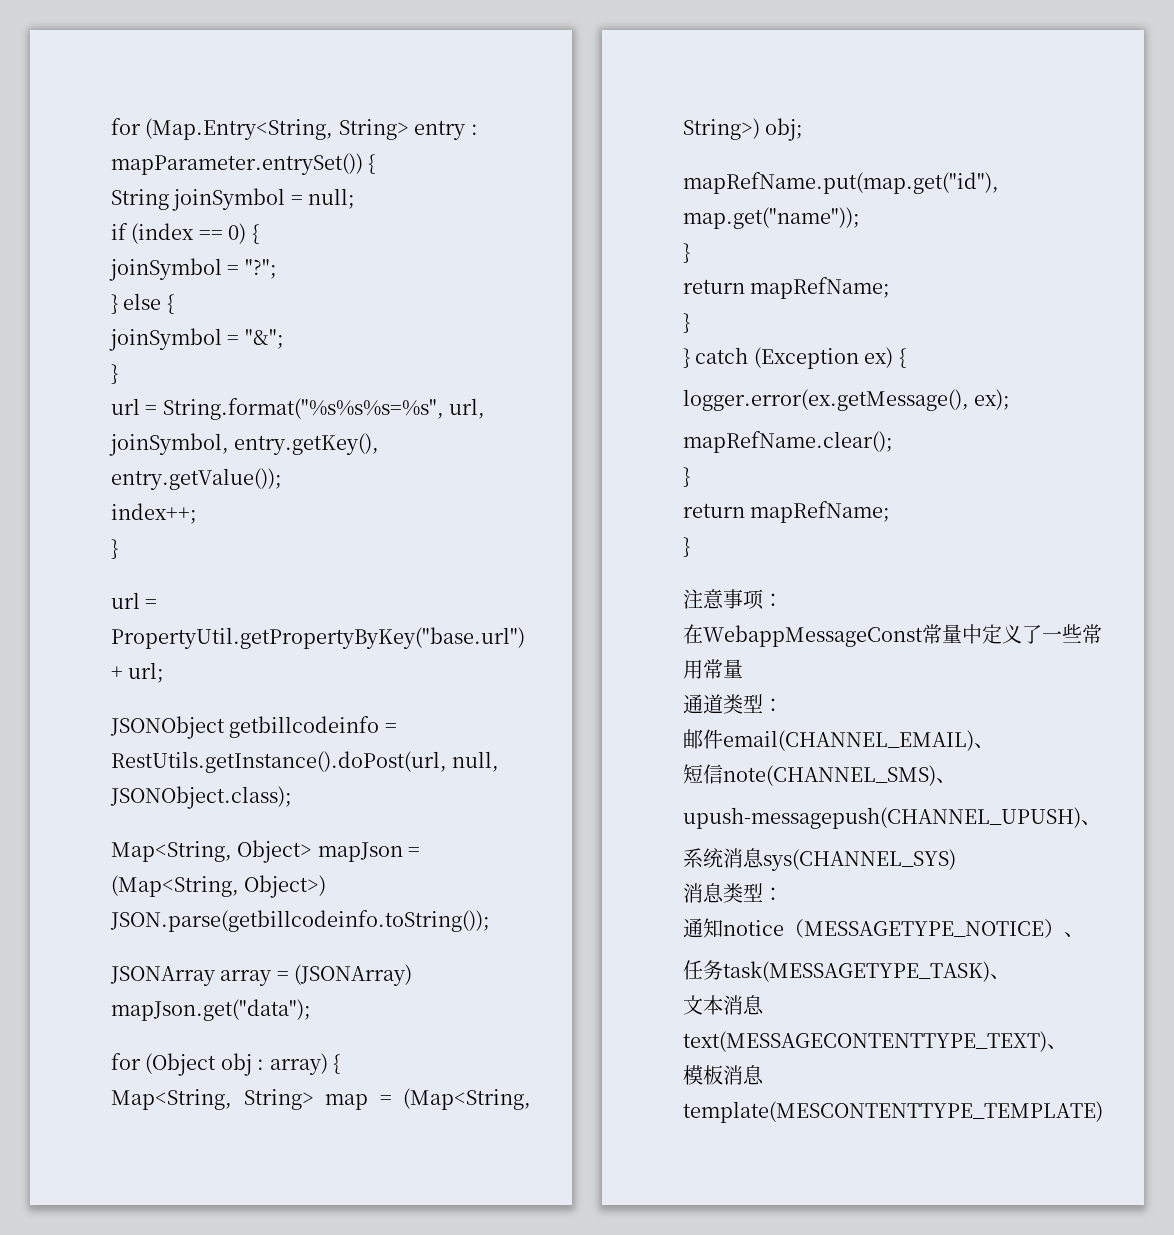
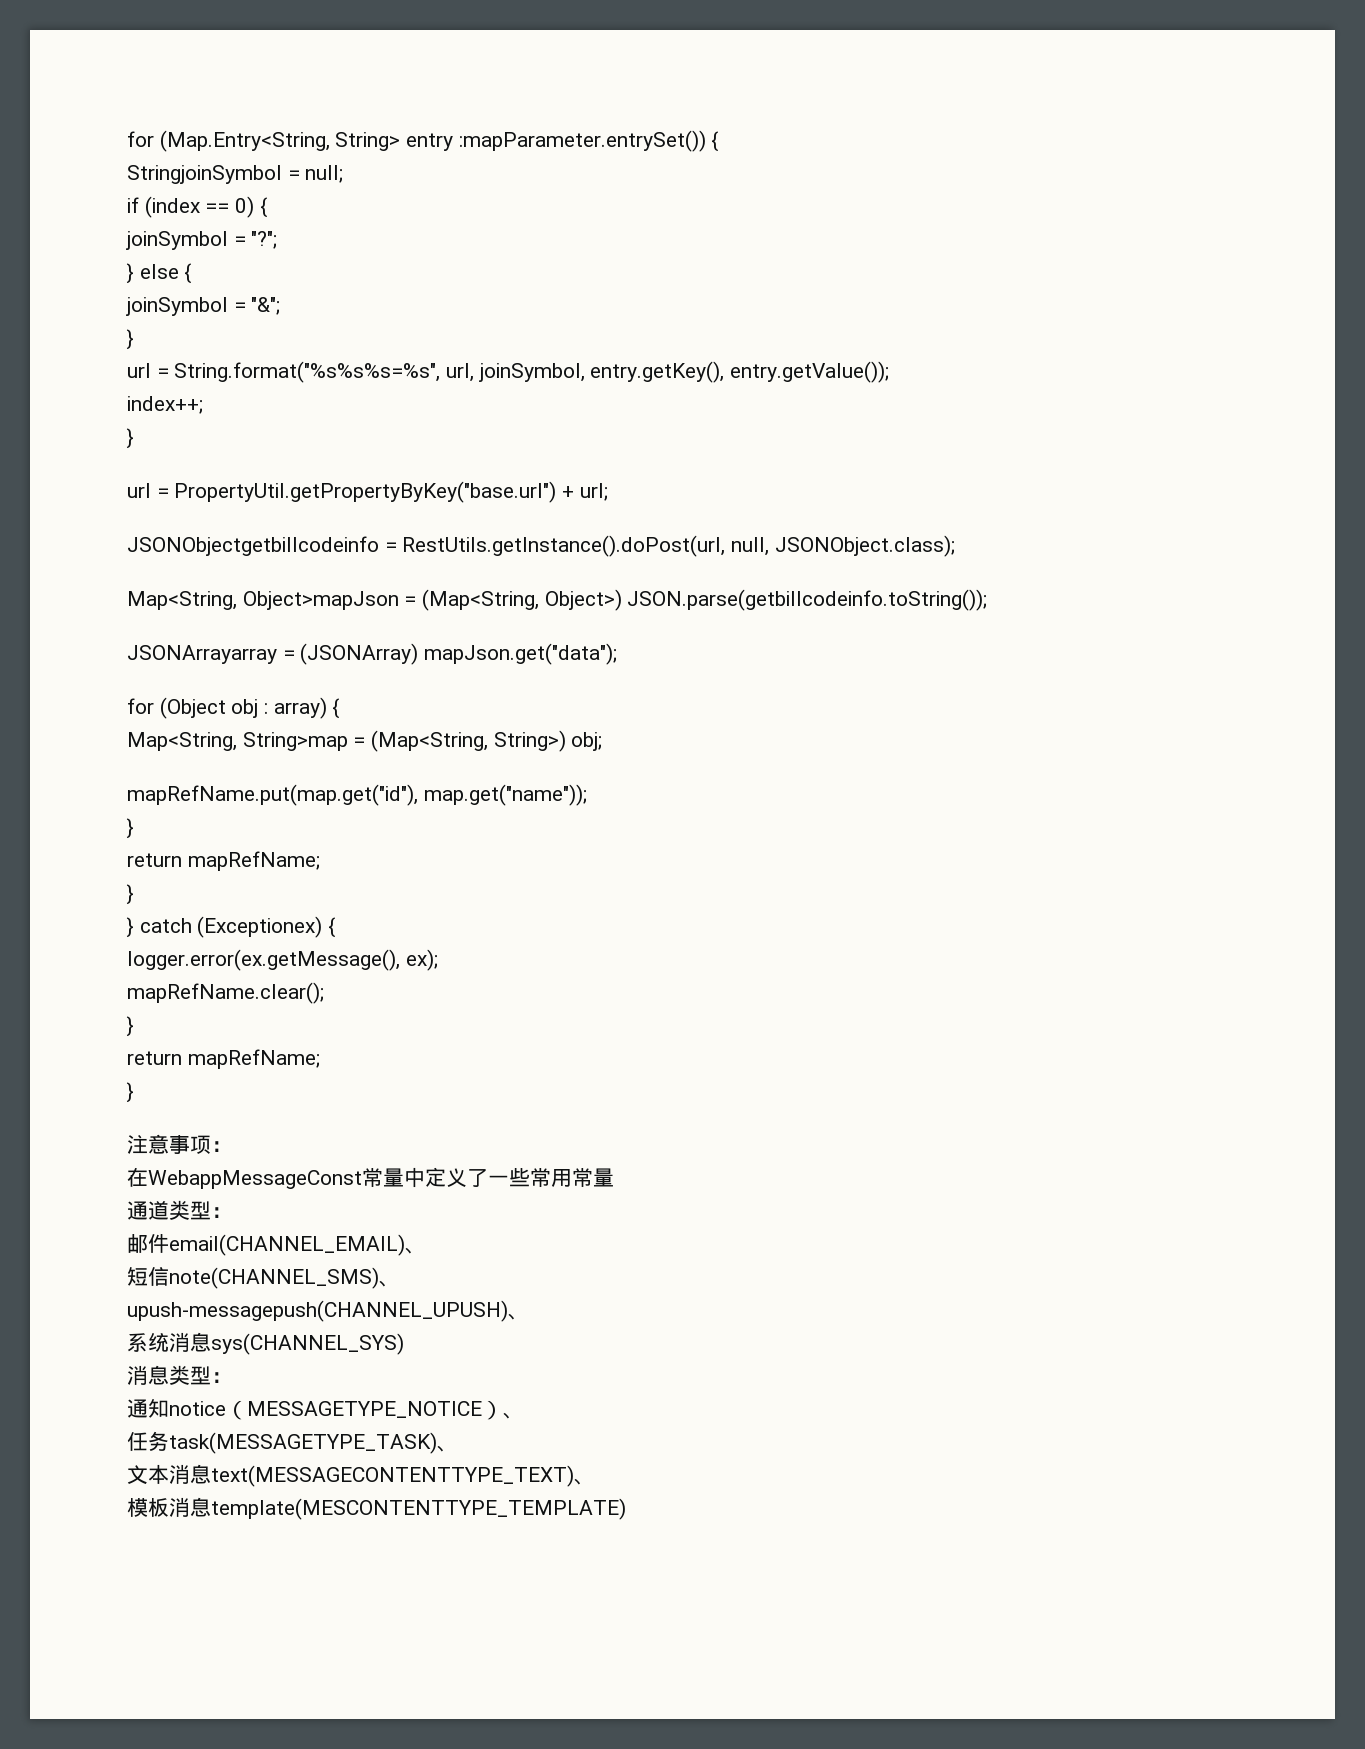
[470,124,478,135] [111,153,376,175] [111,188,286,211] : mapParameter.entrySet()) { // String joinSymbol -> [458,130,720,152] [127,165,282,184] :mapParameter.entrySet()) { // StringjoinSymbol
[110,716,380,739] JSONObject getbillcodeinfo -> [127,536,379,556] JSONObjectgetbillcodeinfo
[237,840,403,863] Object> mapJson -> [242,591,399,610] Object>mapJson
[110,966,273,986] JSONArray array -> [127,645,277,664] JSONArrayarray
[243,1089,368,1110] String> map -> [242,732,348,751] String>map
[753,347,894,369] (Exception ex) -> [197,916,323,938] (Exceptionex)

